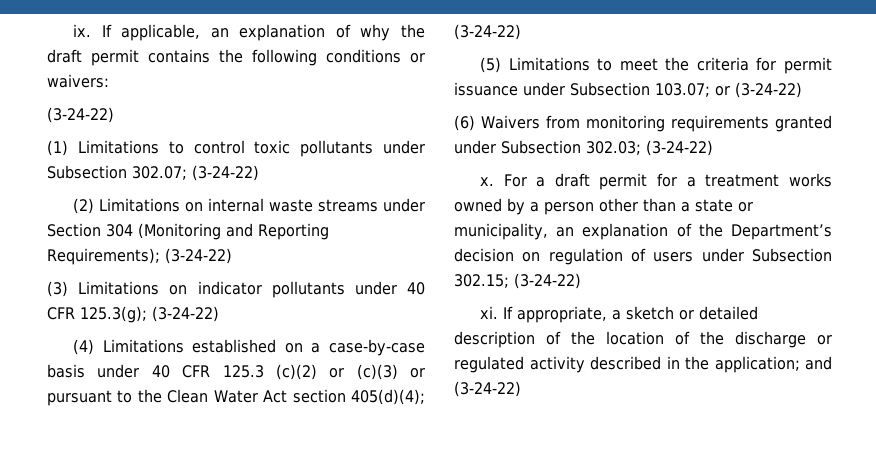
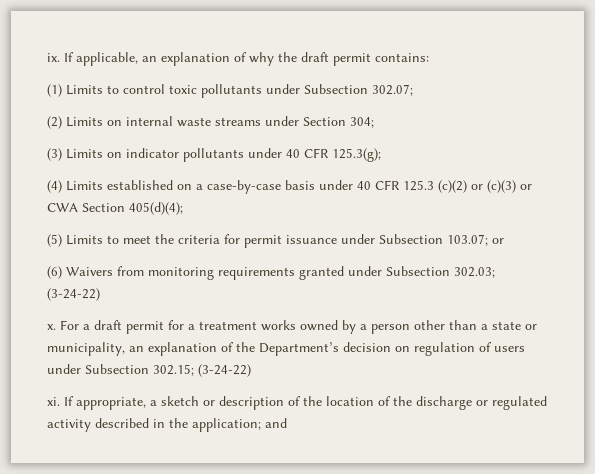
[148,49,425,66] [47,74,109,88] [47,107,114,123] contains the following conditions or waivers: // (3-24-22) -> [375,53,429,62] contains:
[77,140,159,154] Limitations -> [66,85,103,95] Limits
[192,165,259,181] (3-24-22) -> (413, 90) none
[98,198,180,212] Limitations -> [66,117,103,127] Limits
[106,223,329,240] [47,248,232,265] 304 (Monitoring and Reporting Requirements); (3-24-22) -> [350,117,374,128] 304;
[78,281,160,295] Limitations -> [66,149,103,159] Limits
[152,306,219,322] (3-24-22) -> (381, 155) none
[102,339,184,353] Limitations -> [66,181,103,191] Limits
[47,389,346,406] pursuant to the Clean Water Act section -> [47,203,125,212] CWA Section
[454,24,521,40] (3-24-22) -> (183, 208) none
[508,57,590,71] Limitations -> [66,235,103,245] Limits
[735,82,802,98] (3-24-22) -> (504, 241) none
[698,306,758,320] detailed -> (215, 403) none
[454,381,521,397] (3-24-22) -> (287, 423) none

